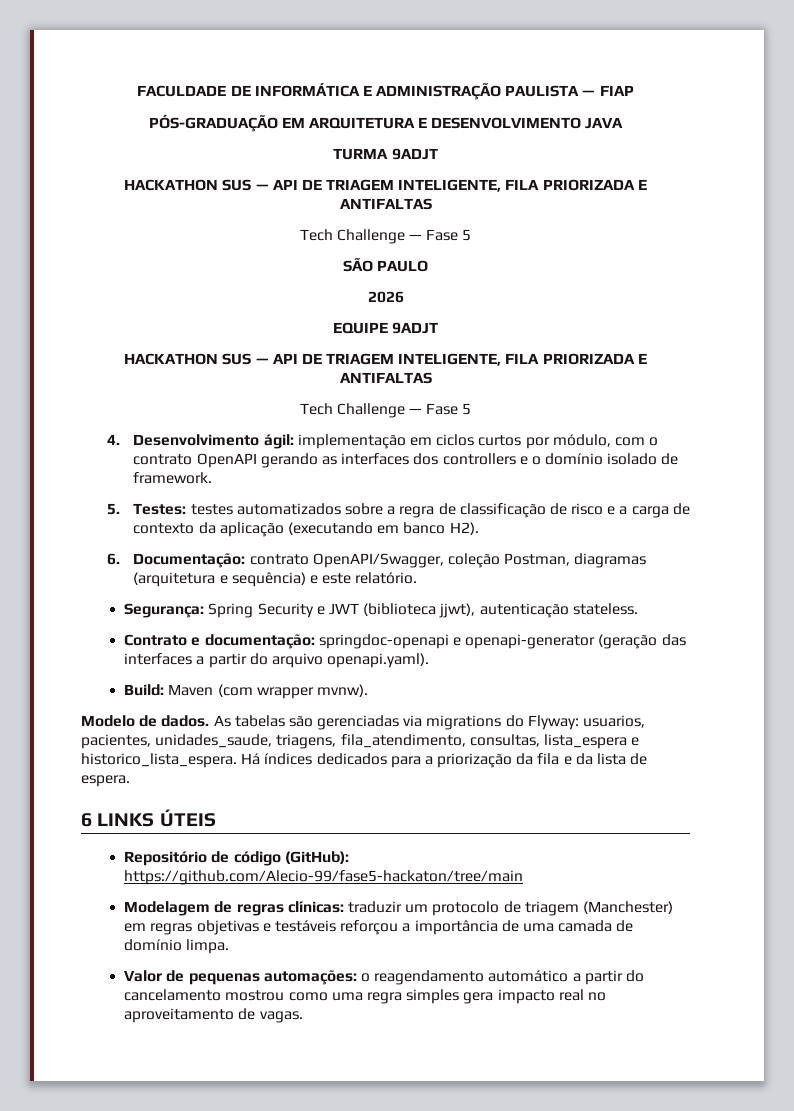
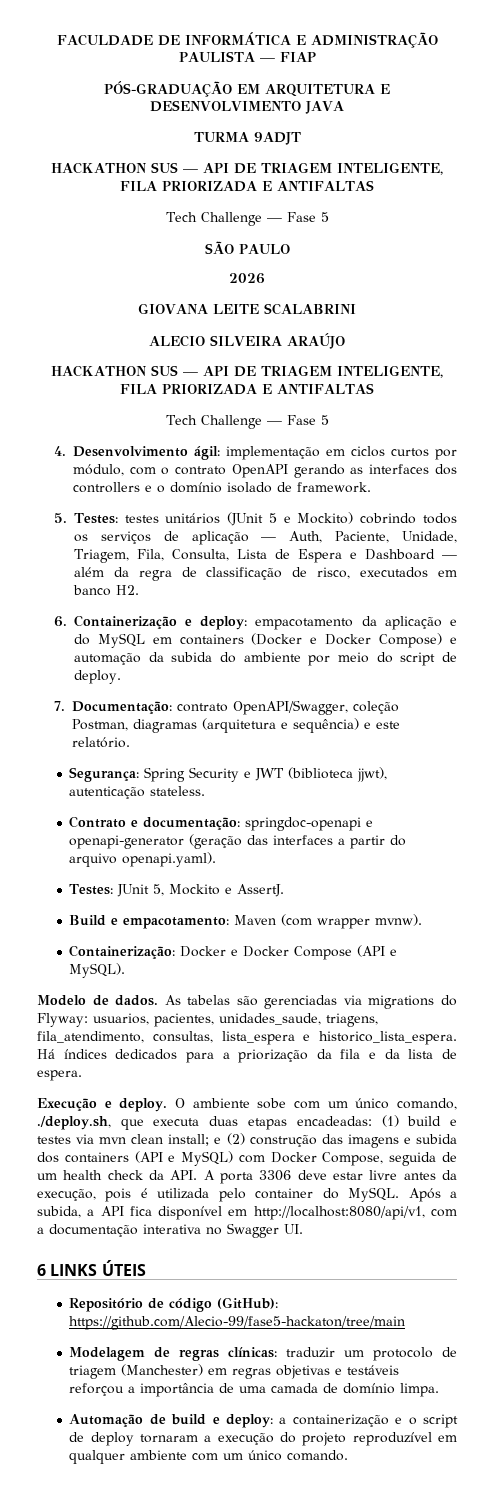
[332,322,439,334] EQUIPE 9ADJT -> [138,303,356,315] [149,333,345,349] GIOVANA LEITE SCALABRINI // ALECIO SILVEIRA ARAÚJO
[236,503,690,518] [133,522,479,537] [107,553,121,565] automatizados sobre a regra de classificação de risco e a carga de contexto da aplicação (executando em banco H2). // 6. -> [165,512,457,526] [73,531,457,545] [73,549,457,563] [73,567,457,581] [72,585,139,596] [53,615,458,630] [73,633,457,648] [73,652,457,666] [73,670,121,684] [53,701,65,711] unitários (JUnit 5 e Mockito) cobrindo todos os serviços de aplicação — Auth, Paciente, Unidade, Triagem, Fila, Consulta, Lista de Espera e Dashboard — além da regra de classificação de risco, executados em banco H2. // 6. Containerização e deploy: empacotamento da aplicação e do MySQL em containers (Docker e Docker Compose) e automação da subida do ambiente por meio do script de deploy. // 7.
[124,684,368,699] Build: Maven (com wrapper mvnw). -> [69,884,285,897] [69,914,423,929] [69,945,398,960] [69,963,126,978] Testes: JUnit 5, Mockito e AssertJ. // Build e empacotamento: Maven (com wrapper mvnw). // Containerização: Docker e Docker Compose (API e MySQL).
(130, 781) none -> [37,1098,457,1112] [37,1115,457,1130] [37,1133,457,1148] [37,1151,457,1166] [37,1170,457,1184] [37,1187,458,1202] [37,1206,457,1220] [37,1223,303,1238] // Execução e deploy. O ambiente sobe com um único comando, ./deploy.sh, que executa duas etapas encadeadas: (1) build e testes via mvn clean install; e (2) construção das imagens e subida dos containers (API e MySQL) com Docker Compose, seguida de um health check da API. A porta 3306 deve estar livre antes da execução, pois é utilizada pelo container do MySQL. Após a subida, a API fica disponível em http://localhost:8080/api/v1, com a documentação interativa no Swagger UI.
[124,970,644,985] [124,989,606,1004] [124,1008,303,1023] Valor de pequenas automações: o reagendamento automático a partir do cancelamento mostrou como uma regra simples gera impacto real no aproveitamento de vagas. -> [69,1414,458,1428] [69,1432,458,1446] [69,1450,349,1464] Automação de build e deploy: a containerização e o script de deploy tornaram a execução do projeto reproduzível em qualquer ambiente com um único comando.

